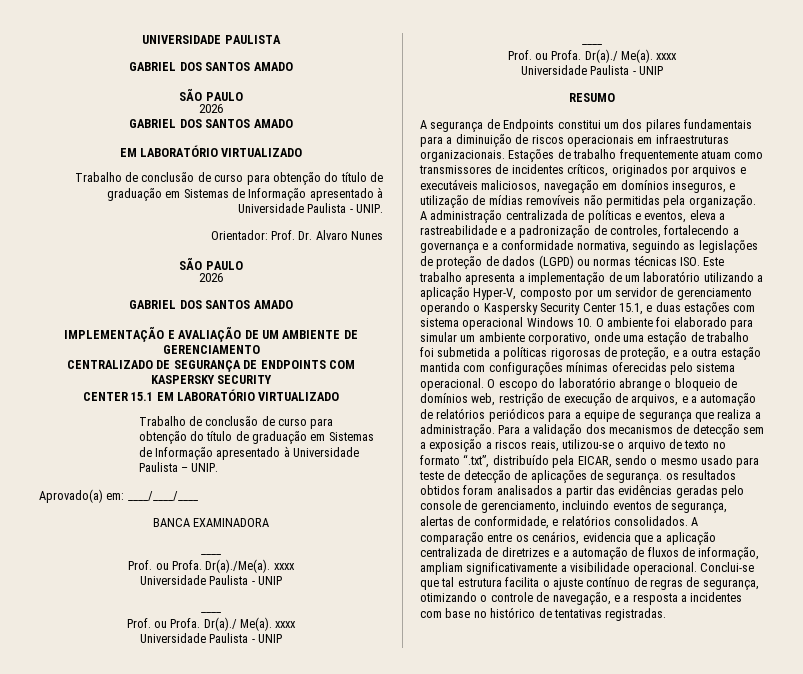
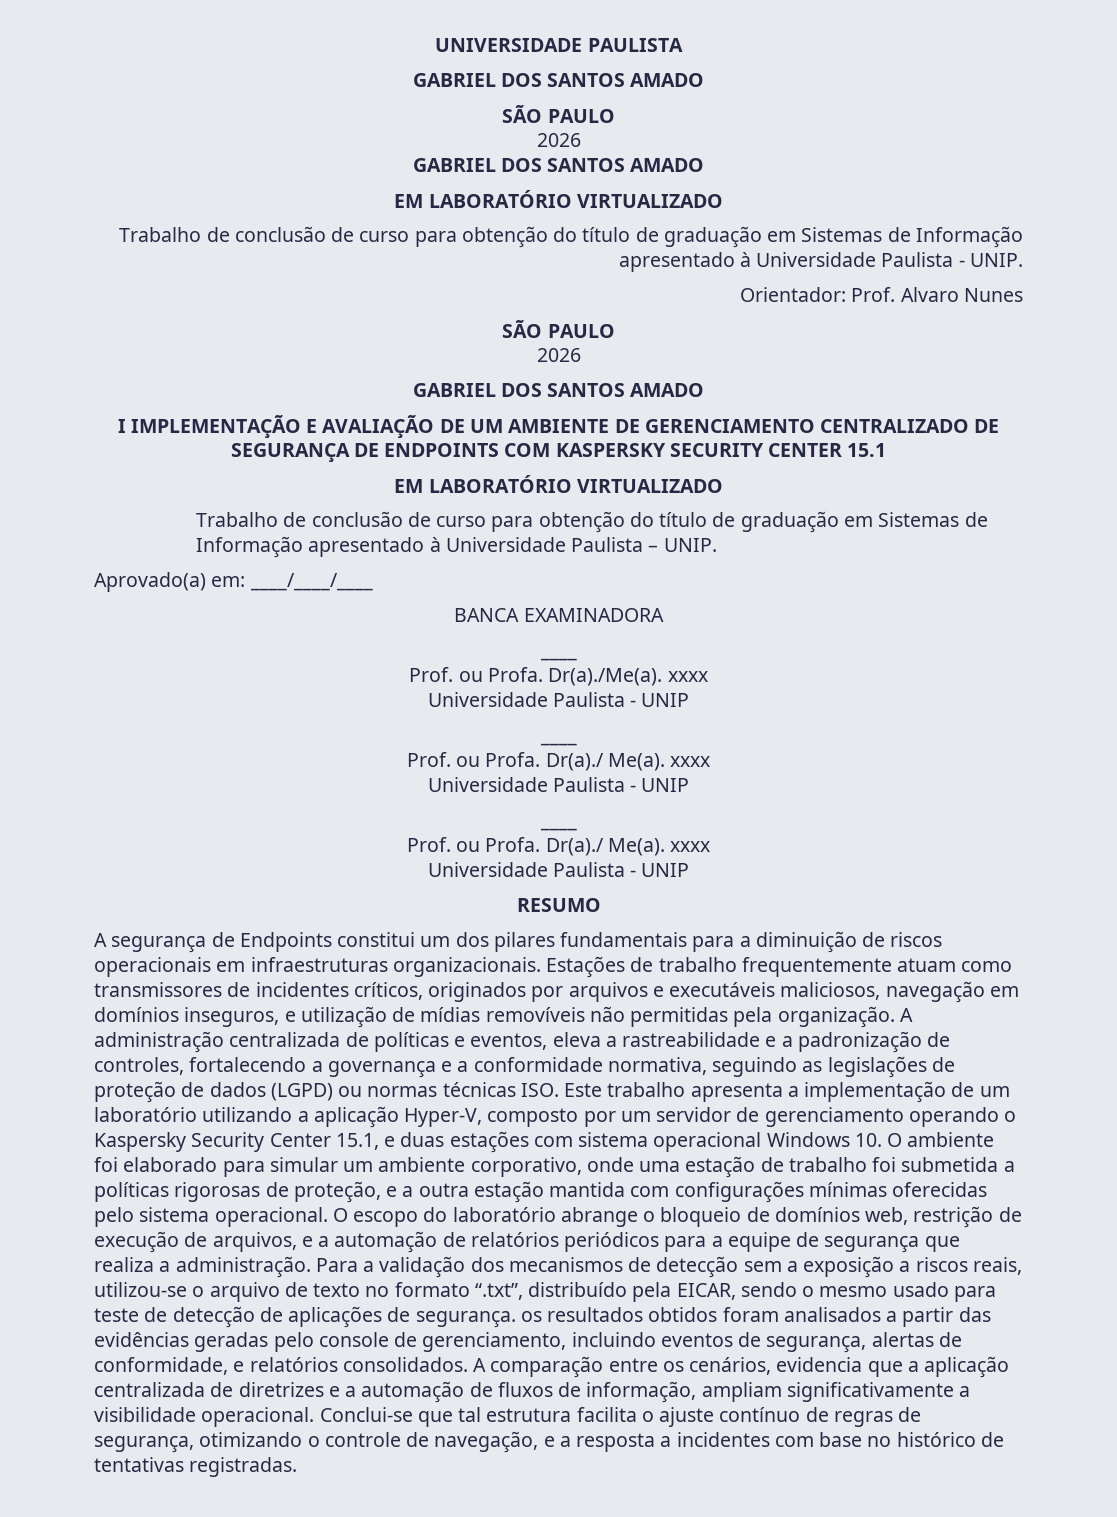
[298,231,313,240] Dr. -> (896, 294) none
(293, 304) none -> [117,419,126,433] I
(260, 349) // -> (815, 426) none
(273, 379) // -> (764, 450) none
(154, 396) none -> (887, 450) //

